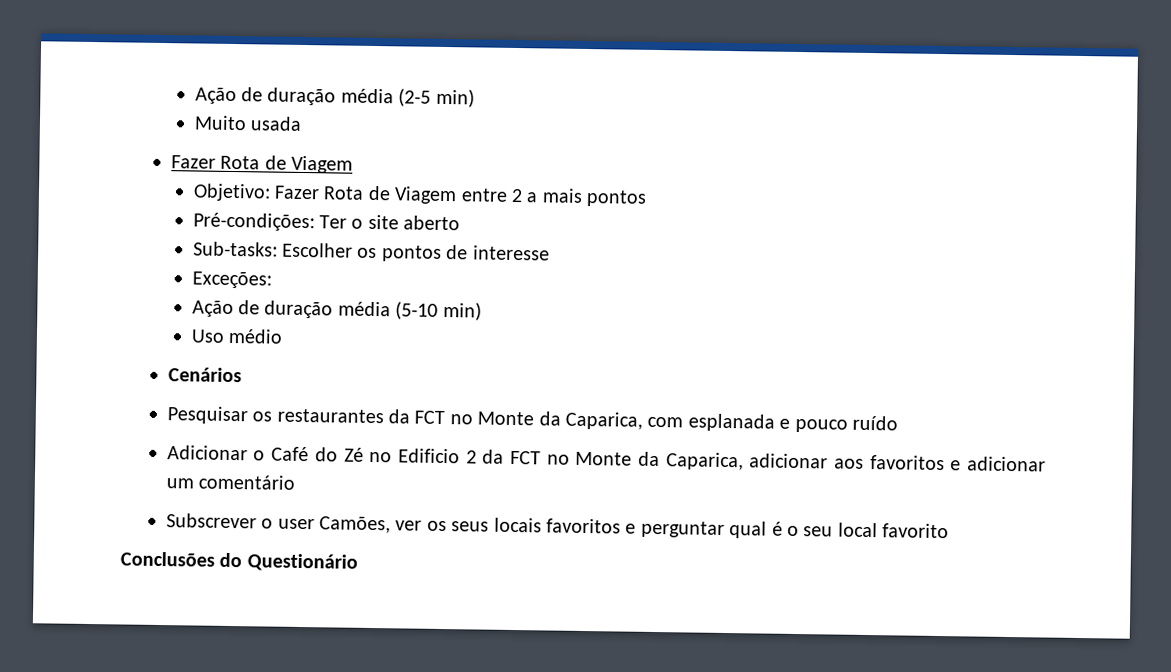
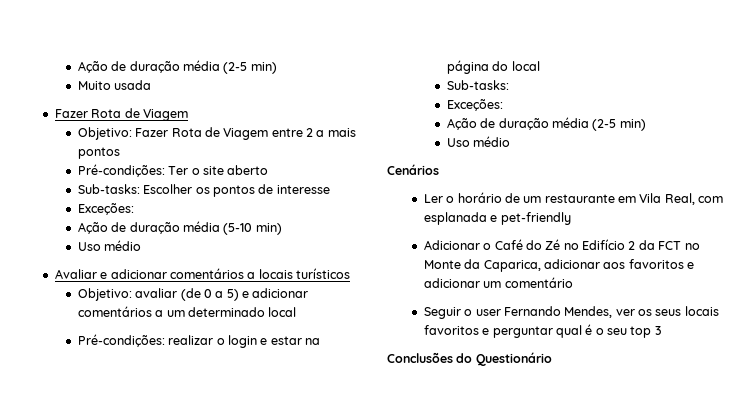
[167,367,242,383] [166,406,644,430] Cenários // Pesquisar os restaurantes da FCT no Monte da Caparica, -> [54,268,350,279] [77,288,309,301] [77,306,297,317] [77,334,320,348] [446,60,540,74] [446,80,509,90] [446,99,503,111] [446,117,646,131] [446,136,511,147] [387,164,439,175] [423,192,695,205] Avaliar e adicionar comentários a locais turísticos // Objetivo: avaliar (de 0 a 5) e adicionar comentários a um determinado local // Pré-condições: realizar o login e estar na página do local // Sub-tasks: // Exceções: // Ação de duração média (2-5 min) // Uso médio // Cenários // Ler o horário de um restaurante em Vila Real,
[794,415,899,433] pouco ruído -> [500,212,571,225] pet-friendly
[397,448,460,464] Edificio -> [581,239,625,250] Edifício
[165,513,257,529] Subscrever -> [423,307,461,319] Seguir
[319,516,392,534] Camões, -> [503,306,613,318] Fernando Mendes,
[837,522,950,539] local favorito -> [630,326,662,338] top 3

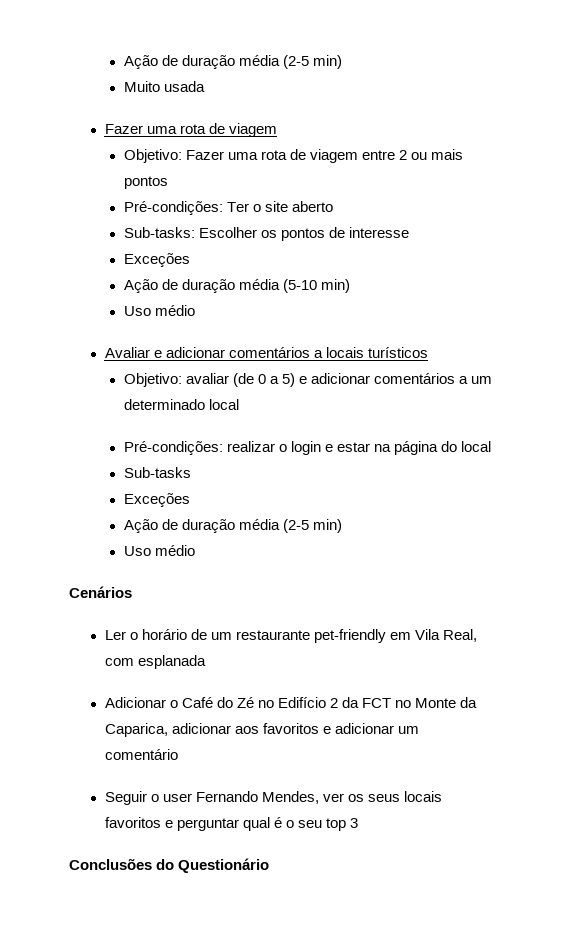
[91,108,188,121] [77,127,269,140] Rota de Viagem // Objetivo: Fazer Rota de Viagem -> [146,123,277,137] [123,149,358,163] uma rota de viagem // Objetivo: Fazer uma rota de viagem
[316,130,325,137] a -> [410,152,427,160] ou
[77,203,134,215] Exceções: -> [123,253,190,267] Exceções
[446,80,509,90] [446,99,503,111] Sub-tasks: // Exceções: -> [123,467,191,478] [123,493,190,507] Sub-tasks // Exceções
(615, 198) none -> [313,629,386,643] pet-friendly
[490,212,571,225] e pet-friendly -> (206, 662) none

